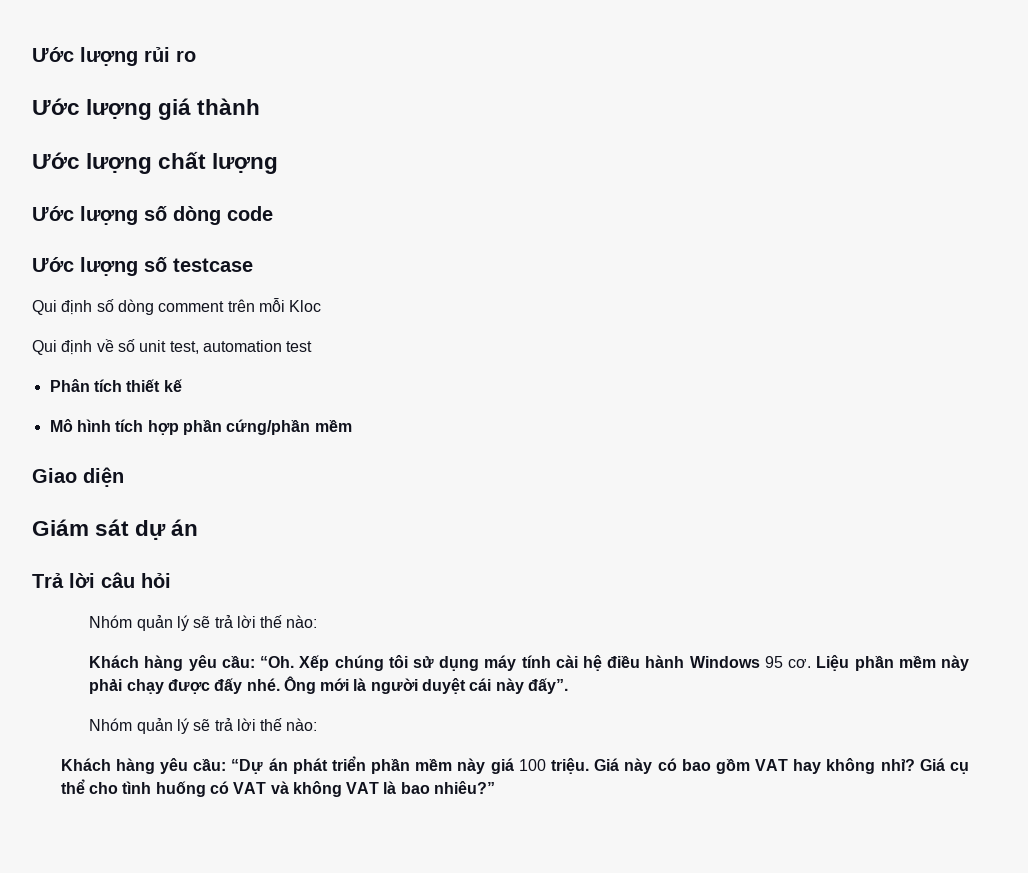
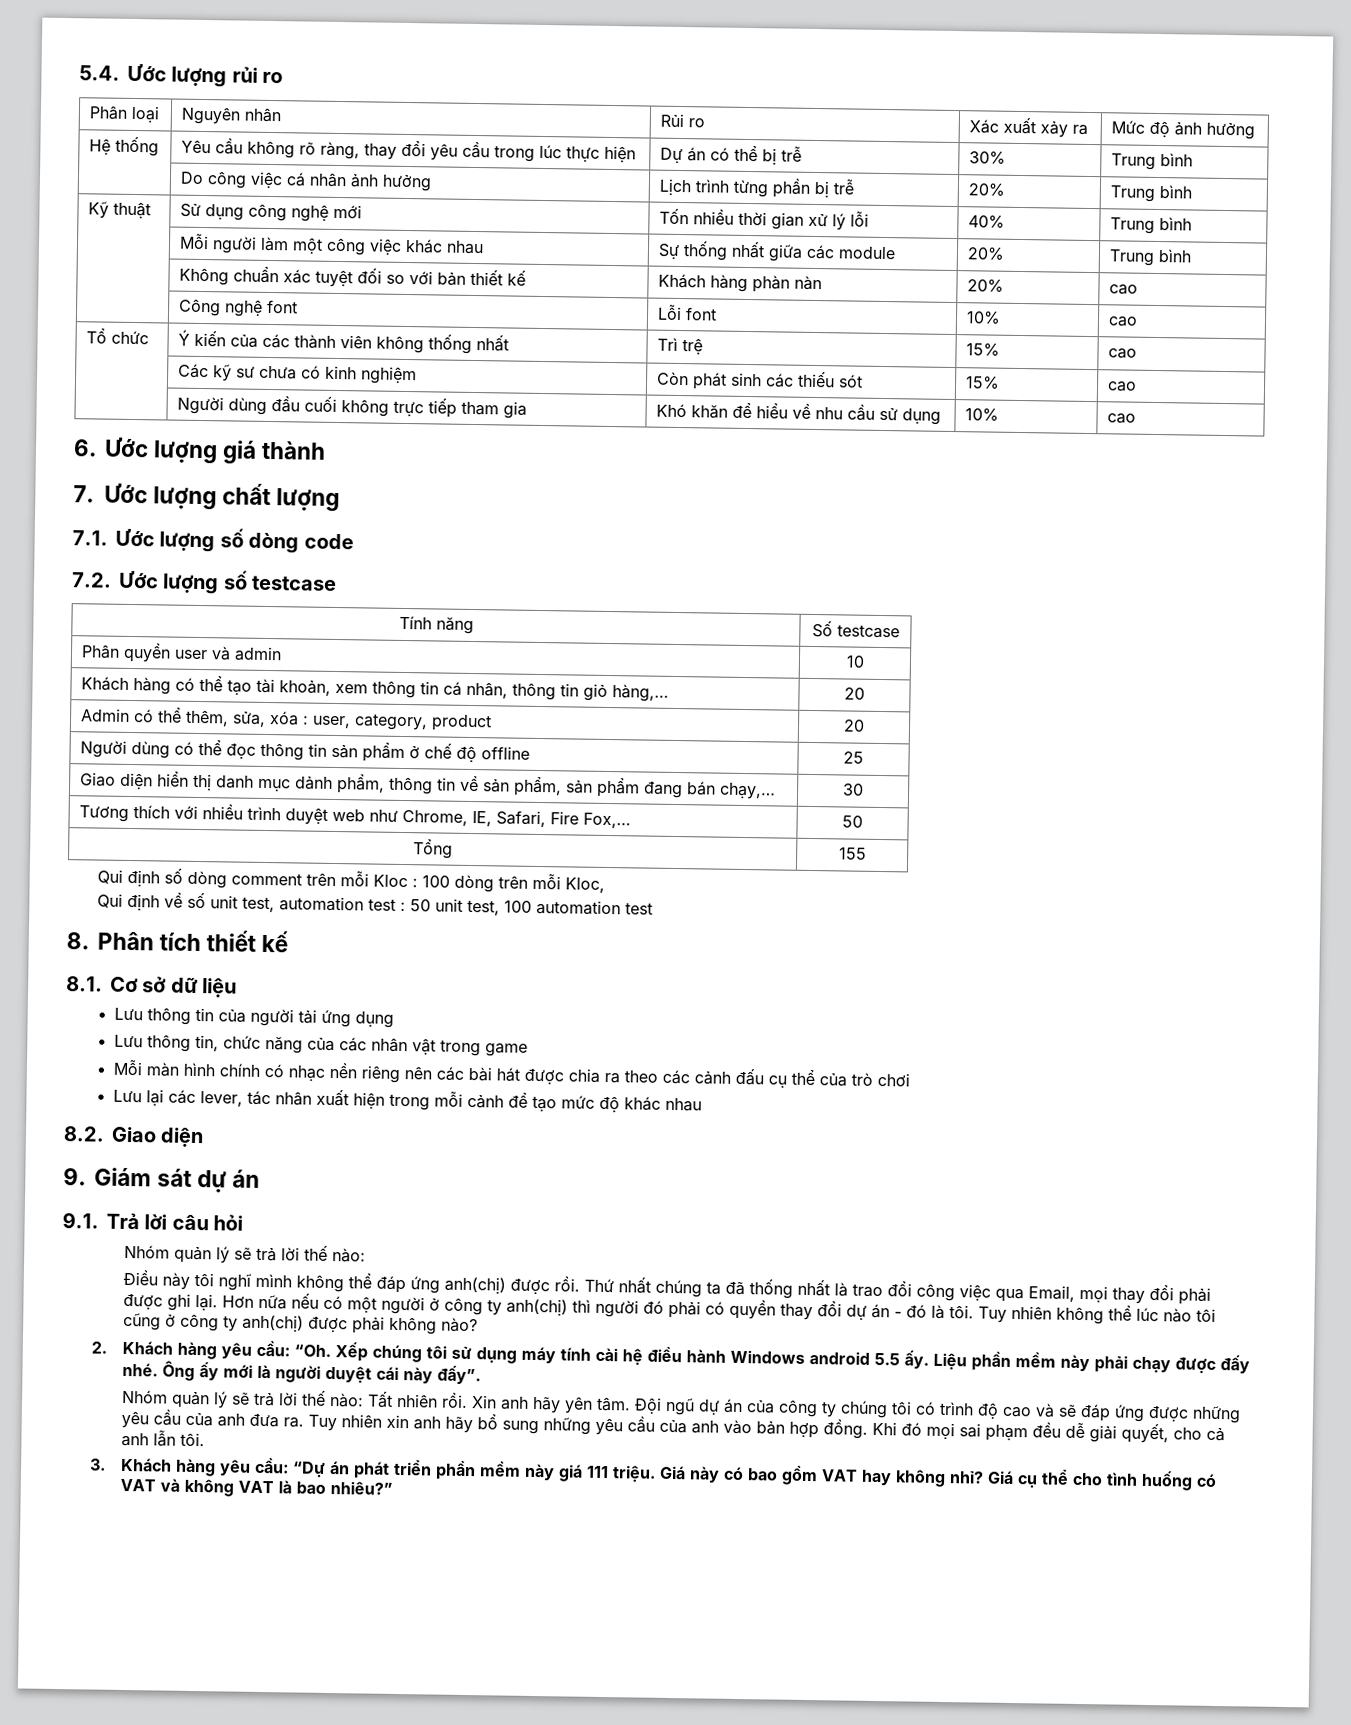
(32, 54) none -> [79,65,120,81] 5.4.
(196, 56) // -> [89,105,161,124] [181,106,283,125] [660,113,706,128] [969,117,1089,138] [1111,120,1256,140] [89,136,160,157] [181,138,637,164] [660,145,803,166] [969,151,1007,165] [1111,153,1194,170] [180,171,433,192] [659,178,856,199] [968,183,1006,197] [1110,185,1193,202] [88,201,152,220] [180,203,363,222] [659,208,870,231] [968,215,1006,229] [1110,217,1193,234] [179,233,485,256] [658,241,897,262] [967,247,1006,261] [1109,249,1193,266] [179,266,527,288] [658,273,823,293] [967,279,1005,293] [1109,284,1139,295] [178,298,299,317] [657,304,718,321] [966,311,1002,325] [1108,316,1139,327] [86,328,150,345] [178,329,510,354] [657,337,704,356] [966,343,1001,357] [1108,348,1138,359] [178,363,418,385] [657,371,864,390] [965,376,1001,390] [1107,381,1138,392] [177,396,528,419] [656,402,942,425] [965,408,1000,422] [1107,413,1137,424] [73,439,98,457] // Phân loại | Nguyên nhân | Rủi ro | Xác xuất xảy ra | Mức độ ảnh hưởng // Hệ thống | Yêu cầu không rõ ràng, thay đổi yêu cầu trong lúc thực hiện | Dự án có thể bị trễ | 30% | Trung bình // | Do công việc cá nhân ảnh hưởng | Lịch trình từng phần bị trễ | 20% | Trung bình // Kỹ thuật | Sử dụng công nghệ mới | Tốn nhiều thời gian xử lý lỗi | 40% | Trung bình // | Mỗi người làm một công việc khác nhau | Sự thống nhất giữa các module | 20% | Trung bình // | Không chuẩn xác tuyệt đối so với bản thiết kế | Khách hàng phàn nàn | 20% | cao // | Công nghệ font | Lỗi font | 10% | cao // Tổ chức | Ý kiến của các thành viên không thống nhất | Trì trệ | 15% | cao // | Các kỹ sư chưa có kinh nghiệm | Còn phát sinh các thiếu sót | 15% | cao // | Người dùng đầu cuối không trực tiếp tham gia | Khó khăn để hiểu về nhu cầu sử dụng | 10% | cao // 6.
(261, 106) none -> [73,485,95,503] 7.
(279, 163) none -> [72,530,108,546] 7.1.
(273, 213) none -> [71,572,112,588] 7.2.
(253, 265) none -> [398,615,474,635] [811,620,900,639] [81,642,283,663] [845,655,865,668] [81,676,670,702] [844,687,865,700] [81,707,493,732] [843,719,865,732] [80,739,531,764] [843,751,864,764] [80,771,777,800] [843,783,864,796] [79,804,632,829] [842,815,863,828] [413,839,453,859] [838,847,867,860] // Tính năng | Số testcase // Phân quyền user và admin | 10 // Khách hàng có thể tạo tài khoản, xem thông tin cá nhân, thông tin giỏ hàng,… | 20 // Admin có thể thêm, sửa, xóa : user, category, product | 20 // Người dùng có thể đọc thông tin sản phẩm ở chế độ offline | 25 // Giao diện hiển thị danh mục dảnh phẩm, thông tin về sản phẩm, sản phẩm đang bán chạy,… | 30 // Tương thích với nhiều trình duyệt web như Chrome, IE, Safari, Fire Fox,… | 50 // Tổng | 155
(322, 306) none -> [411,873,605,893] : 100 dòng trên mỗi Kloc,
[49,379,182,392] [49,419,352,435] // Phân tích thiết kế // Mô hình tích hợp phần cứng/phần mềm // -> [399,898,653,916] [66,930,289,953] [66,976,238,999] [113,1007,394,1028] [113,1034,528,1057] [112,1059,910,1089] [112,1089,702,1114] [63,1126,105,1142] : 50 unit test, 100 automation test // 8. Phân tích thiết kế // 8.1. Cơ sở dữ liệu // Lưu thông tin của người tải ứng dụng // Lưu thông tin, chức năng của các nhân vật trong game // Mỗi màn hình chính có nhạc nền riêng nên các bài hát được chia ra theo các cảnh đấu cụ thể của trò chơi // Lưu lại các lever, tác nhân xuất hiện trong mỗi cảnh để tạo mức độ khác nhau // 8.2.
(124, 477) none -> [63,1167,87,1186] 9.
(199, 527) none -> [62,1212,99,1229] 9.1.
(318, 621) none -> [123,1269,1212,1305] [123,1293,1217,1325] [123,1312,479,1335] [91,1341,108,1354] Điều này tôi nghĩ mình không thể đáp ứng anh(chị) được rồi. Thứ nhất chúng ta đã thống nhất là trao đổi công việc qua Email, mọi thay đổi phải được ghi lại. Hơn nữa nếu có một người ở công ty anh(chị) thì người đó phải có quyền thay đổi dự án - đó là tôi. Tuy nhiên không thể lúc nào tôi cũng ở công ty anh(chị) được phải không nào? // 2.
[764,656,812,668] 95 cơ. -> [809,1350,930,1369] android 5.5 ấy.
(316, 685) none -> [199,1362,220,1381] ấy
(318, 724) // -> [367,1391,1242,1424] [121,1409,1226,1444] [121,1430,206,1447] [90,1458,107,1471] Tất nhiên rồi. Xin anh hãy yên tâm. Đội ngũ dự án của công ty chúng tôi có trình độ cao và sẽ đáp ứng được những yêu cầu của anh đưa ra. Tuy nhiên xin anh hãy bổ sung những yêu cầu của anh vào bản hợp đồng. Khi đó mọi sai phạm đều dễ giải quyết, cho cả anh lẫn tôi. // 3.
[518,759,546,771] 100 -> [586,1465,610,1479] 111

